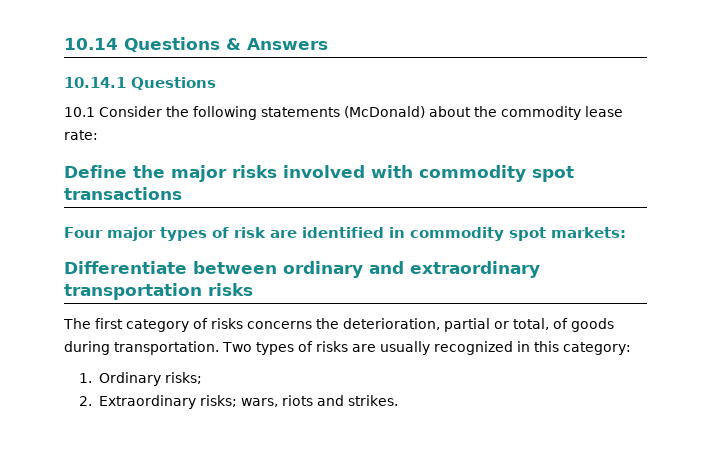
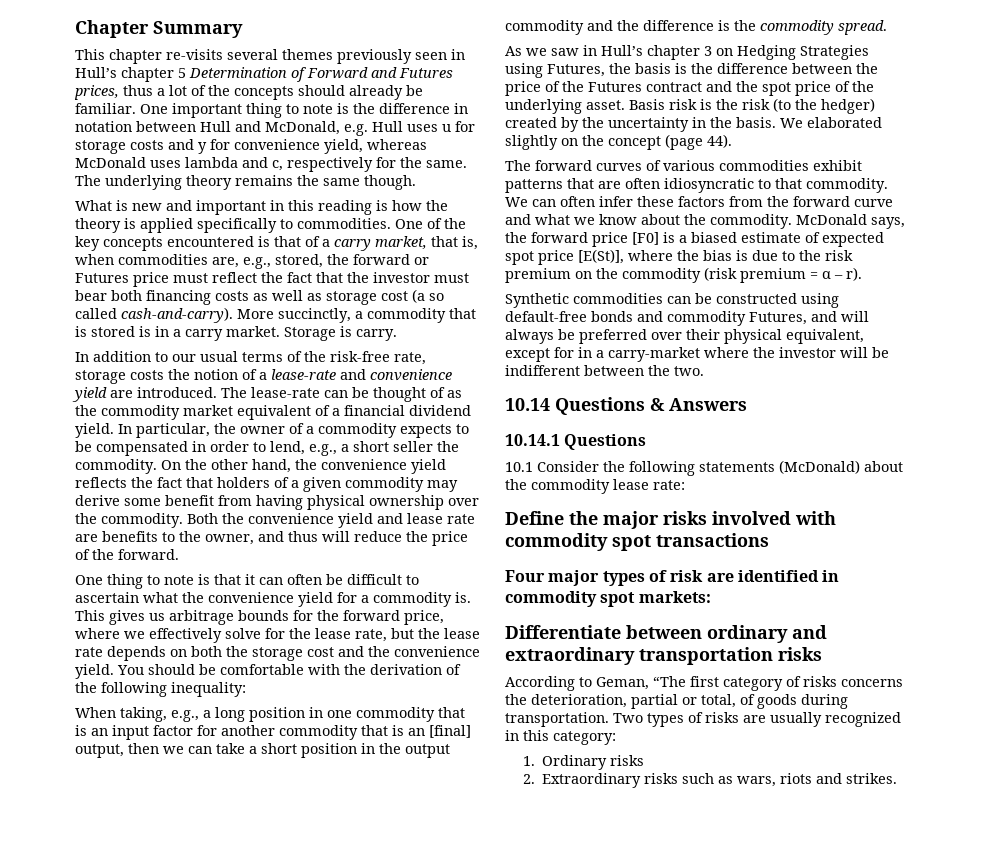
(64, 44) none -> [75,20,243,38] [75,49,465,64] [75,67,453,82] [74,85,423,100] [75,103,468,118] [75,121,475,136] [75,139,427,154] [75,157,467,172] [75,175,416,190] [75,200,448,215] [75,218,466,233] [75,236,478,251] [75,254,429,269] [75,272,469,287] [75,289,444,305] [75,307,476,323] [75,326,397,341] [75,351,426,365] [75,369,452,384] [72,387,462,402] [75,405,471,420] [75,423,469,438] [75,441,459,456] [75,459,446,474] [75,477,458,492] [75,495,479,510] [75,513,475,528] [75,531,468,546] [75,549,179,560] [75,574,419,589] [75,592,471,607] [75,610,444,625] [75,628,480,643] [75,646,480,661] [75,664,461,679] [75,682,246,697] [75,707,465,722] [75,725,471,740] [75,743,450,758] [505,20,887,35] [505,45,869,60] [505,63,878,78] [505,81,874,96] [505,98,875,114] [505,117,882,132] [505,134,732,150] [505,160,862,171] [505,178,888,193] [505,196,893,207] [505,214,905,229] [505,232,884,247] [505,249,853,265] [505,267,862,283] [505,293,839,308] [505,311,869,326] [505,329,864,344] [505,347,889,362] [505,365,704,376] Chapter Summary // This chapter re-visits several themes previously seen in Hull’s chapter 5 Determination of Forward and Futures prices, thus a lot of the concepts should already be familiar. One important thing to note is the difference in notation between Hull and McDonald, e.g. Hull uses u for storage costs and y for convenience yield, whereas McDonald uses lambda and c, respectively for the same. The underlying theory remains the same though. // What is new and important in this reading is how the theory is applied specifically to commodities. One of the key concepts encountered is that of a carry market, that is, when commodities are, e.g., stored, the forward or Futures price must reflect the fact that the investor must bear both financing costs as well as storage cost (a so called cash-and-carry). More succinctly, a commodity that is stored is in a carry market. Storage is carry. // In addition to our usual terms of the risk-free rate, storage costs the notion of a lease-rate and convenience yield are introduced. The lease-rate can be thought of as the commodity market equivalent of a financial dividend yield. In particular, the owner of a commodity expects to be compensated in order to lend, e.g., a short seller the commodity. On the other hand, the convenience yield reflects the fact that holders of a given commodity may derive some benefit from having physical ownership over the commodity. Both the convenience yield and lease rate are benefits to the owner, and thus will reduce the price of the forward. // One thing to note is that it can often be difficult to ascertain what the convenience yield for a commodity is. This gives us arbitrage bounds for the forward price, where we effectively solve for the lease rate, but the lease rate depends on both the storage cost and the convenience yield. You should be comfortable with the derivation of the following inequality: // When taking, e.g., a long position in one commodity that is an input factor for another commodity that is an [final] output, then we can take a short position in the output commodity and the difference is the commodity spread. // As we saw in Hull’s chapter 3 on Hedging Strategies using Futures, the basis is the difference between the price of the Futures contract and the spot price of the underlying asset. Basis risk is the risk (to the hedger) created by the uncertainty in the basis. We elaborated slightly on the concept (page 44). // The forward curves of various commodities exhibit patterns that are often idiosyncratic to that commodity. We can often infer these factors from the forward curve and what we know about the commodity. McDonald says, the forward price [F0] is a biased estimate of expected spot price [E(St)], where the bias is due to the risk premium on the commodity (risk premium = α – r). // Synthetic commodities can be constructed using default-free bonds and commodity Futures, and will always be preferred over their physical equivalent, except for in a carry-market where the investor will be indifferent between the two. //
[63,318,91,329] The -> [505,676,686,691] According to Geman, “The
[165,372,203,384] risks; -> [610,755,645,766] risks
[200,395,238,407] risks; -> [644,773,734,784] risks such as

